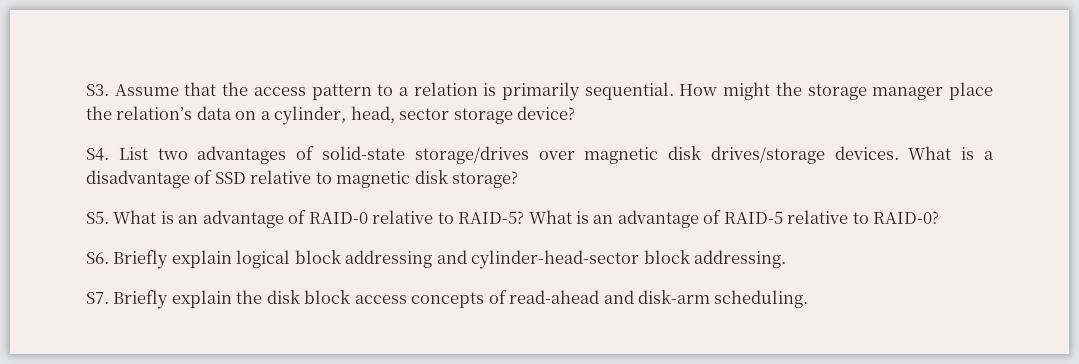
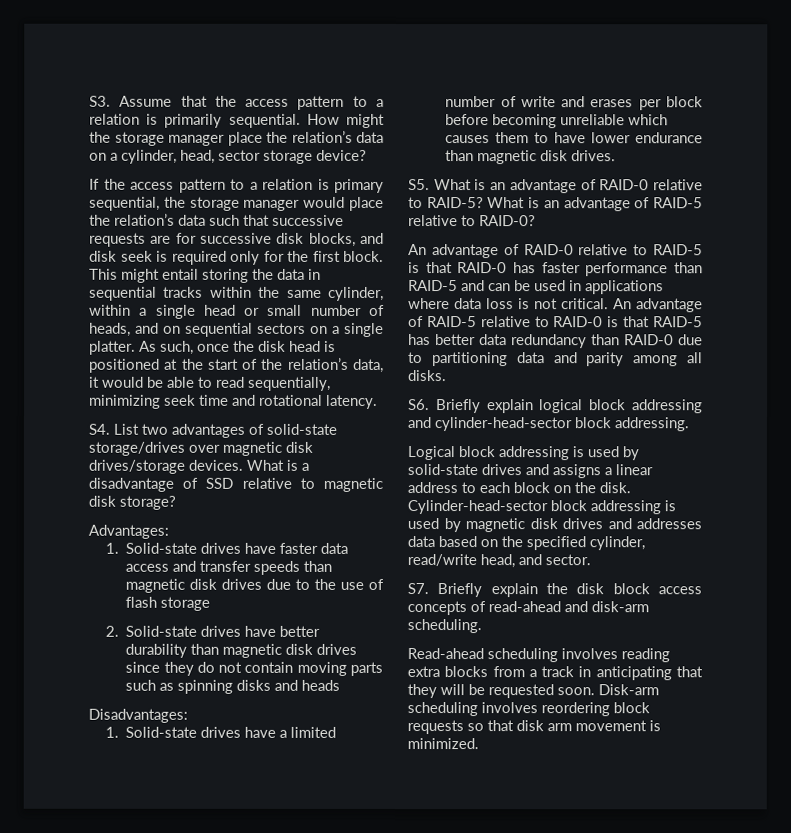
(576, 113) none -> [89,178,384,193] [89,196,384,211] [89,213,344,226] [89,232,384,247] [89,250,384,265] [89,268,321,283] [89,286,384,301] [89,304,385,319] [89,322,384,337] [89,340,336,355] [89,357,384,373] [89,376,331,391] [89,394,378,409] // If the access pattern to a relation is primary sequential, the storage manager would place the relation’s data such that successive requests are for successive disk blocks, and disk seek is required only for the first block. This might entail storing the data in sequential tracks within the same cylinder, within a single head or small number of heads, and on sequential sectors on a single platter. As such, once the disk head is positioned at the start of the relation’s data, it would be able to read sequentially, minimizing seek time and rotational latency.
(519, 179) none -> [88,524,169,539] [104,542,349,554] [125,560,333,575] [125,578,384,593] [125,596,211,611] [104,625,321,637] [125,643,358,658] [125,661,383,676] [125,679,341,694] [88,708,188,723] [104,726,337,738] [445,96,703,111] [445,114,669,129] [445,132,703,144] [445,150,617,165] // Advantages: // 1. Solid-state drives have faster data access and transfer speeds than magnetic disk drives due to the use of flash storage // 2. Solid-state drives have better durability than magnetic disk drives since they do not contain moving parts such as spinning disks and heads // Disadvantages: // 1. Solid-state drives have a limited number of write and erases per block before becoming unreliable which causes them to have lower endurance than magnetic disk drives.
(940, 217) none -> [408,244,703,259] [408,262,703,277] [408,280,664,295] [408,298,703,313] [408,316,703,328] [408,334,703,349] [408,352,703,367] [408,370,447,382] // An advantage of RAID-0 relative to RAID-5 is that RAID-0 has faster performance than RAID-5 and can be used in applications where data loss is not critical. An advantage of RAID-5 relative to RAID-0 is that RAID-5 has better data redundancy than RAID-0 due to partitioning data and parity among all disks.
(787, 259) none -> [407,446,639,461] [407,464,653,479] [407,482,631,494] [407,500,676,515] [407,518,702,533] [407,536,645,551] [407,554,591,569] // Logical block addressing is used by solid-state drives and assigns a linear address to each block on the disk. Cylinder-head-sector block addressing is used by magnetic disk drives and addresses data based on the specified cylinder, read/write head, and sector.
(809, 299) none -> [407,648,670,663] [407,666,703,681] [407,684,659,699] [407,702,650,717] [407,720,661,735] [407,738,479,750] // Read-ahead scheduling involves reading extra blocks from a track in anticipating that they will be requested soon. Disk-arm scheduling involves reordering block requests so that disk arm movement is minimized.

